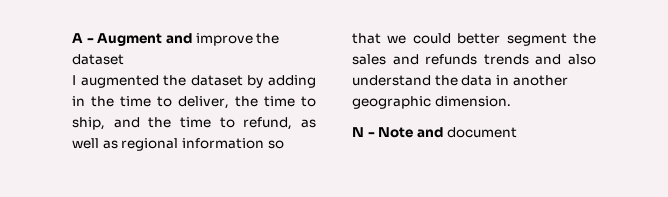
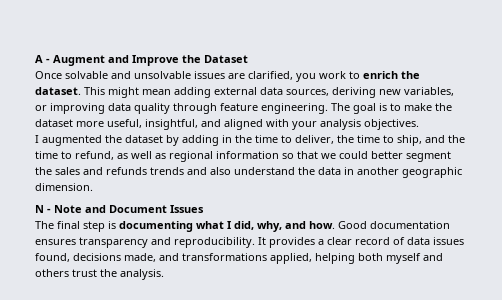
[195,33,280,46] [72,54,124,65] improve the dataset -> [132,55,248,66] [35,71,420,82] [35,87,454,98] [35,103,452,114] [35,119,419,130] Improve the Dataset // Once solvable and unsolvable issues are clarified, you work to enrich the dataset. This might mean adding external data sources, deriving new variables, or improving data quality through feature engineering. The goal is to make the dataset more useful, insightful, and aligned with your analysis objectives.
[446,127,517,138] document -> [109,205,204,213] [35,221,450,232] [35,237,464,248] [35,253,443,264] [35,269,164,280] Document Issues // The final step is documenting what I did, why, and how. Good documentation ensures transparency and reproducibility. It provides a clear record of data issues found, decisions made, and transformations applied, helping both myself and others trust the analysis.

